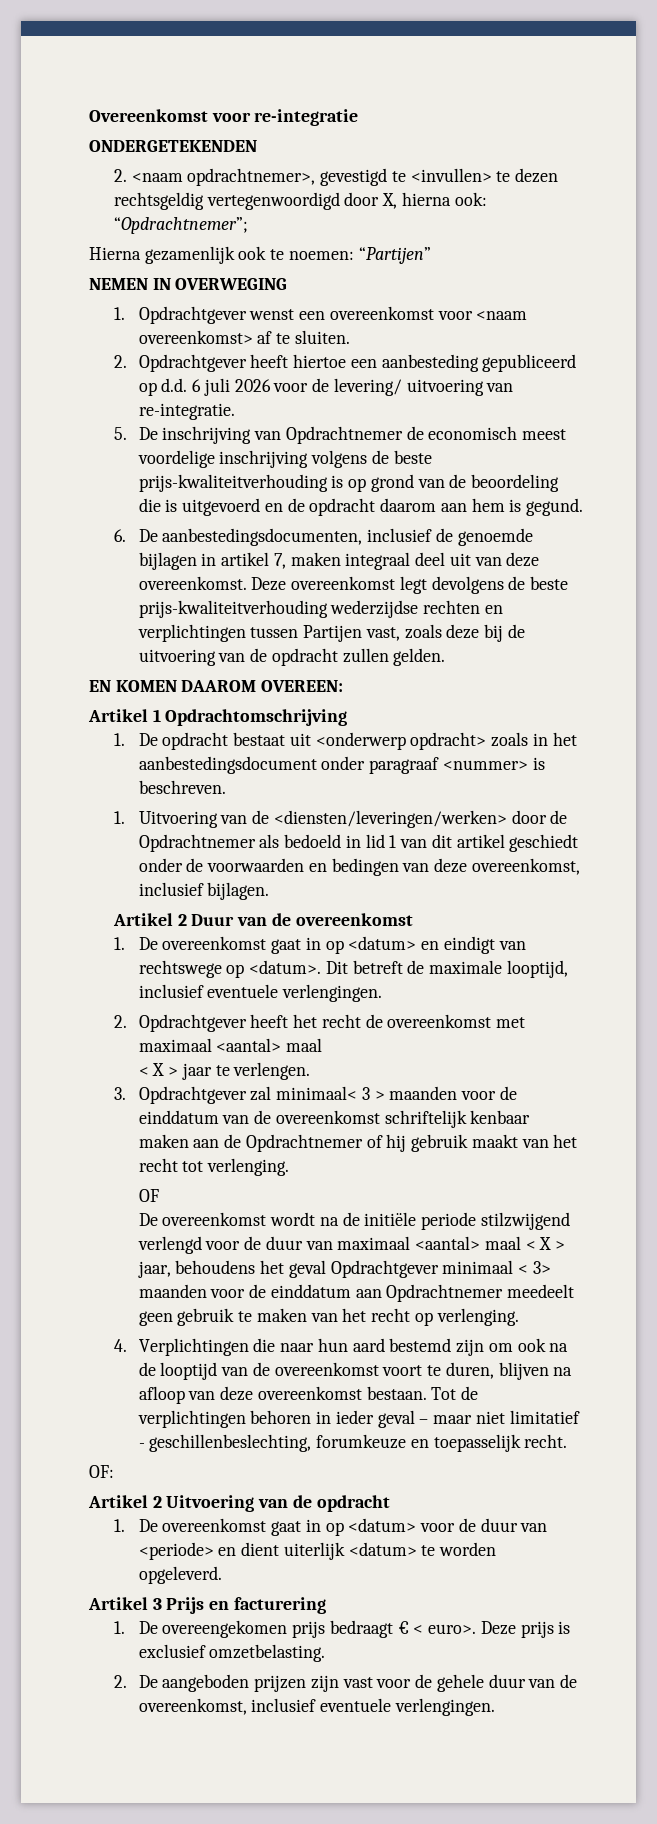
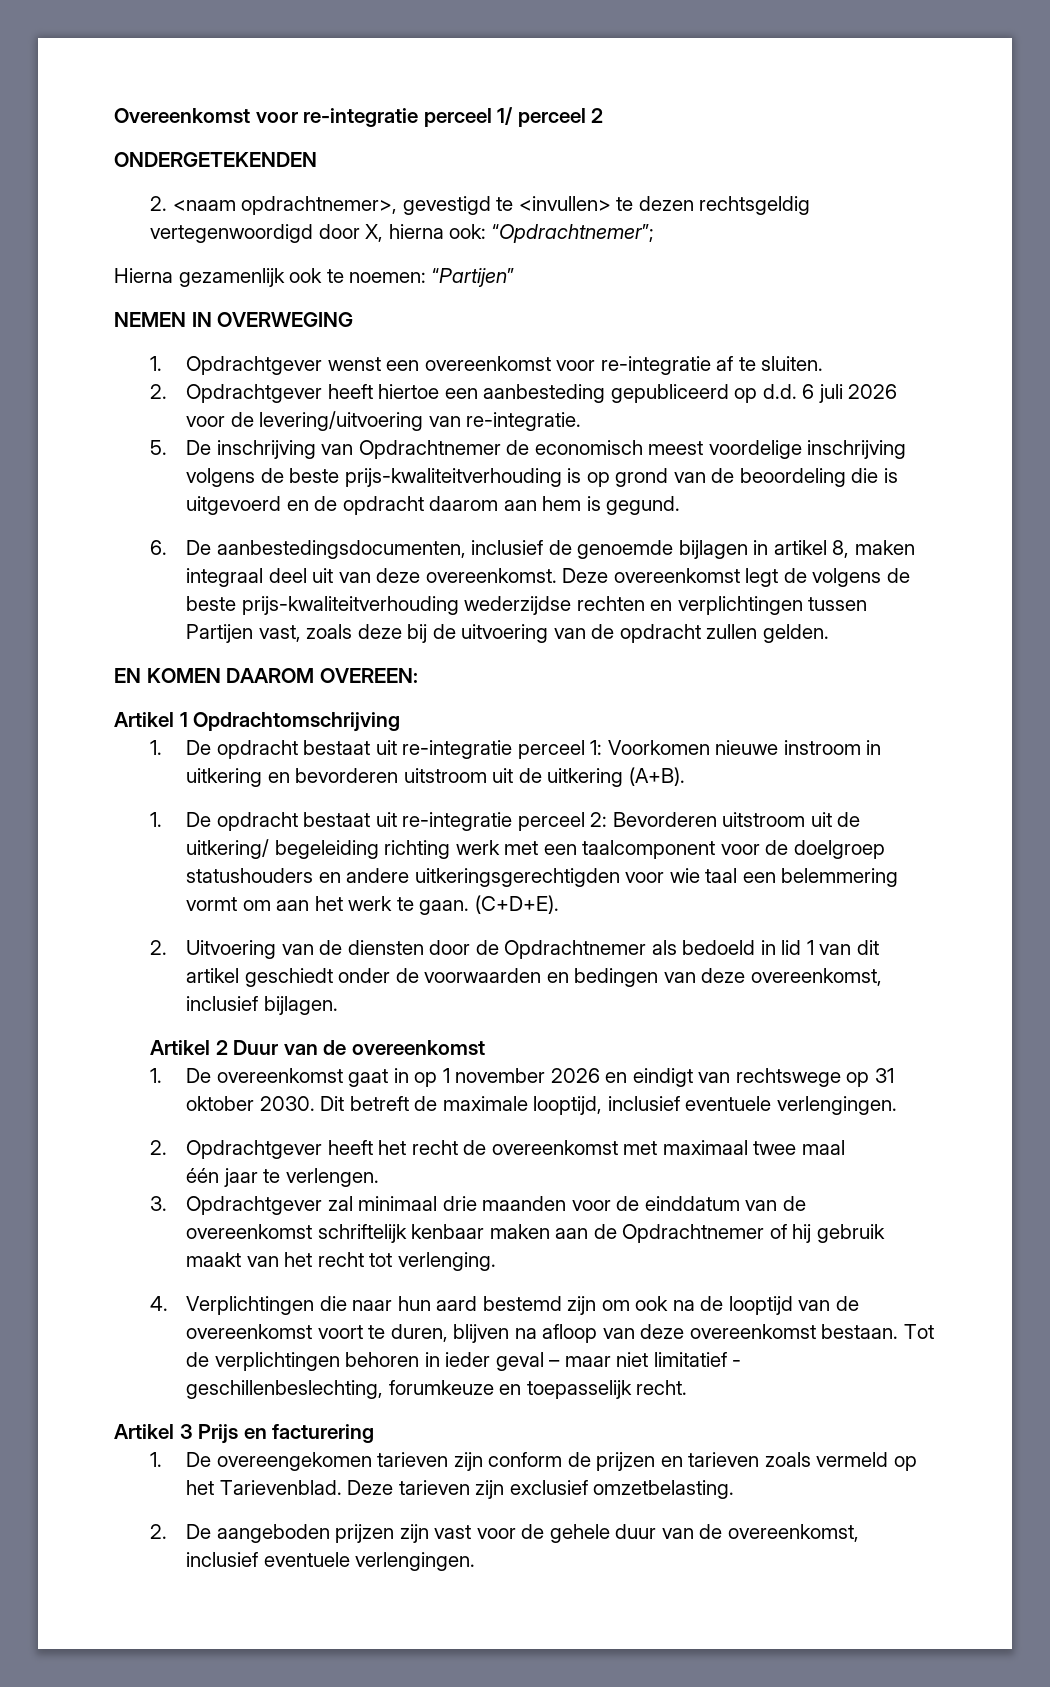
(359, 117) none -> [423,107,604,127] perceel 1/ perceel 2
[476,311,528,320] [138,330,253,344] <naam overeenkomst> -> [600,356,711,375] re-integratie
[333,378,484,396] levering/ uitvoering -> [259,411,424,431] levering/uitvoering
[273,553,286,569] 7, -> [832,540,850,558] 8,
[431,576,504,594] devolgens -> [783,568,882,587] de volgens
[315,732,577,750] [138,756,545,774] [138,780,226,794] [113,810,507,828] <onderwerp opdracht> zoals in het aanbestedingsdocument onder paragraaf <nummer> is beschreven. // 1. Uitvoering van de <diensten/leveringen/werken> -> [402,740,882,759] [186,767,685,787] [150,812,861,831] [186,839,885,859] [186,868,899,887] [186,895,559,915] [150,940,424,959] re-integratie perceel 1: Voorkomen nieuwe instroom in uitkering en bevorderen uitstroom uit de uitkering (A+B). // 1. De opdracht bestaat uit re-integratie perceel 2: Bevorderen uitstroom uit de uitkering/ begeleiding richting werk met een taalcomponent voor de doelgroep statushouders en andere uitkeringsgerechtigden voor wie taal een belemmering vormt om aan het werk te gaan. (C+D+E). // 2. Uitvoering van de diensten
[348,936,417,950] <datum> -> [442,1068,600,1083] 1 november 2026
[249,960,322,974] <datum>. -> [874,1068,894,1083] [186,1096,315,1111] 31 oktober 2030.
[216,1038,282,1052] <aantal> -> [753,1141,797,1155] twee
[138,1063,179,1076] < X > -> [186,1168,220,1183] één
[276,1086,385,1100] minimaal< 3 > -> [358,1196,477,1211] minimaal drie
[138,1189,159,1202] [138,1212,570,1230] [137,1236,565,1254] [137,1260,551,1278] [138,1284,575,1302] [138,1308,519,1326] // OF // De overeenkomst wordt na de initiële periode stilzwijgend verlengd voor de duur van maximaal <aantal> maal < X > jaar, behoudens het geval Opdrachtgever minimaal < 3> maanden voor de einddatum aan Opdrachtnemer meedeelt geen gebruik te maken van het recht op verlenging. -> (496, 1261) none
[89,1465,114,1478] [88,1495,390,1512] [113,1518,548,1536] [138,1542,497,1560] [138,1566,222,1584] // OF: // Artikel 2 Uitvoering van de opdracht // 1. De overeenkomst gaat in op <datum> voor de duur van <periode> en dient uiterlijk <datum> te worden opgeleverd. -> (688, 1387) none
[292,1620,571,1638] prijs bedraagt € < euro>. Deze prijs is -> [377,1452,917,1471] [186,1480,505,1499] tarieven zijn conform de prijzen en tarieven zoals vermeld op het Tarievenblad. Deze tarieven zijn

